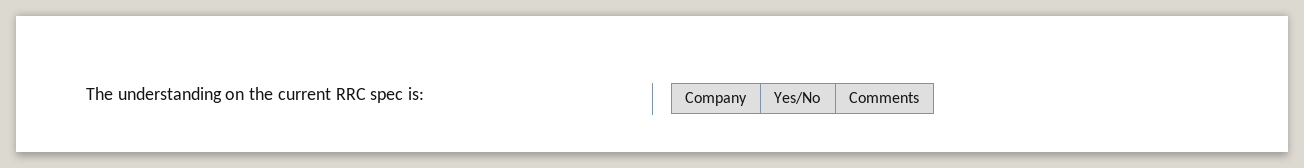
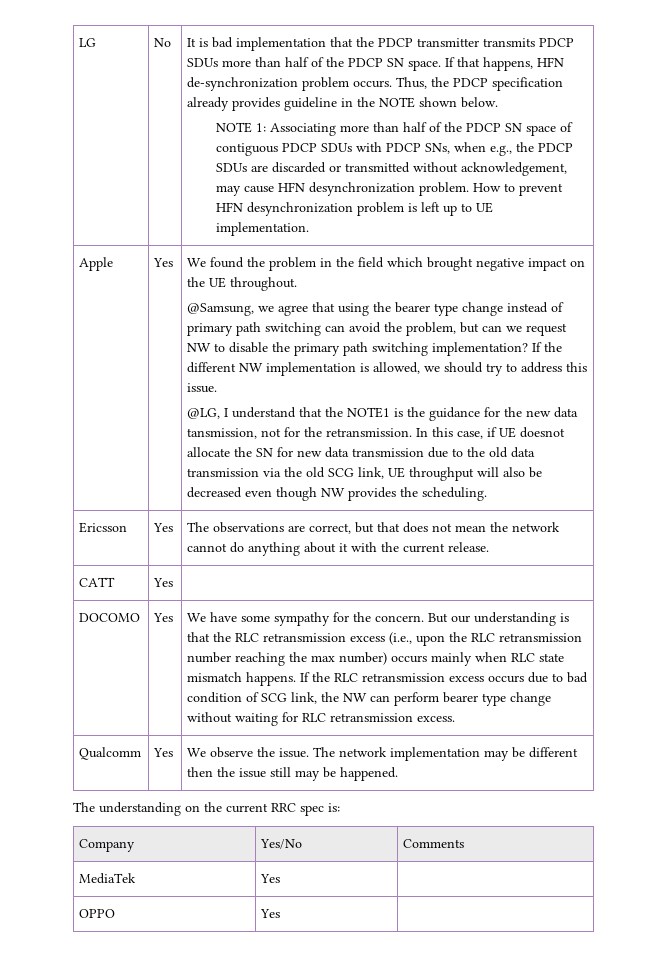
(86, 93) none -> [79,38,97,47] [154,38,172,47] [187,37,575,51] [187,57,565,71] [187,77,564,91] [187,97,499,111] [216,122,574,136] [216,142,574,156] [216,162,568,176] [216,182,564,196] [216,202,494,216] [216,222,310,236] [79,257,114,271] [153,258,174,267] [187,257,586,271] [187,277,298,291] [187,302,565,316] [187,322,568,336] [187,342,563,356] [187,362,588,376] [187,383,218,393] [187,407,579,421] [187,427,566,439] [187,447,536,458] [187,467,543,481] [187,487,488,501] [79,522,128,533] [153,523,174,532] [187,522,561,534] [187,542,490,556] [79,577,116,587] [153,578,174,587] [79,613,141,622] [153,613,174,622] [187,612,570,626] [187,632,583,646] [187,652,565,666] [187,672,589,686] [187,692,552,706] [187,712,456,726] [79,747,142,760] [153,748,174,757] [187,747,579,761] [187,767,399,781] LG | No | It is bad implementation that the PDCP transmitter transmits PDCP SDUs more than half of the PDCP SN space. If that happens, HFN de-synchronization problem occurs. Thus, the PDCP specification already provides guideline in the NOTE shown below. // NOTE 1: Associating more than half of the PDCP SN space of contiguous PDCP SDUs with PDCP SNs, when e.g., the PDCP SDUs are discarded or transmitted without acknowledgement, may cause HFN desynchronization problem. How to prevent HFN desynchronization problem is left up to UE implementation. // Apple | Yes | We found the problem in the field which brought negative impact on the UE throughout. // @Samsung, we agree that using the bearer type change instead of primary path switching can avoid the problem, but can we request NW to disable the primary path switching implementation? If the different NW implementation is allowed, we should try to address this issue. // @LG, I understand that the NOTE1 is the guidance for the new data tansmission, not for the retransmission. In this case, if UE doesnot allocate the SN for new data transmission due to the old data transmission via the old SCG link, UE throughput will also be decreased even though NW provides the scheduling. // Ericsson | Yes | The observations are correct, but that does not mean the network cannot do anything about it with the current release. // CATT | Yes | // DOCOMO | Yes | We have some sympathy for the concern. But our understanding is that the RLC retransmission excess (i.e., upon the RLC retransmission number reaching the max number) occurs mainly when RLC state mismatch happens. If the RLC retransmission excess occurs due to bad condition of SCG link, the NW can perform bearer type change without waiting for RLC retransmission excess. // Qualcomm | Yes | We observe the issue. The network implementation may be different then the issue still may be happened. //
(919, 97) none -> [79,873,137,884] [260,874,281,883] [79,909,116,918] [260,909,281,918] // MediaTek | Yes | // OPPO | Yes |

